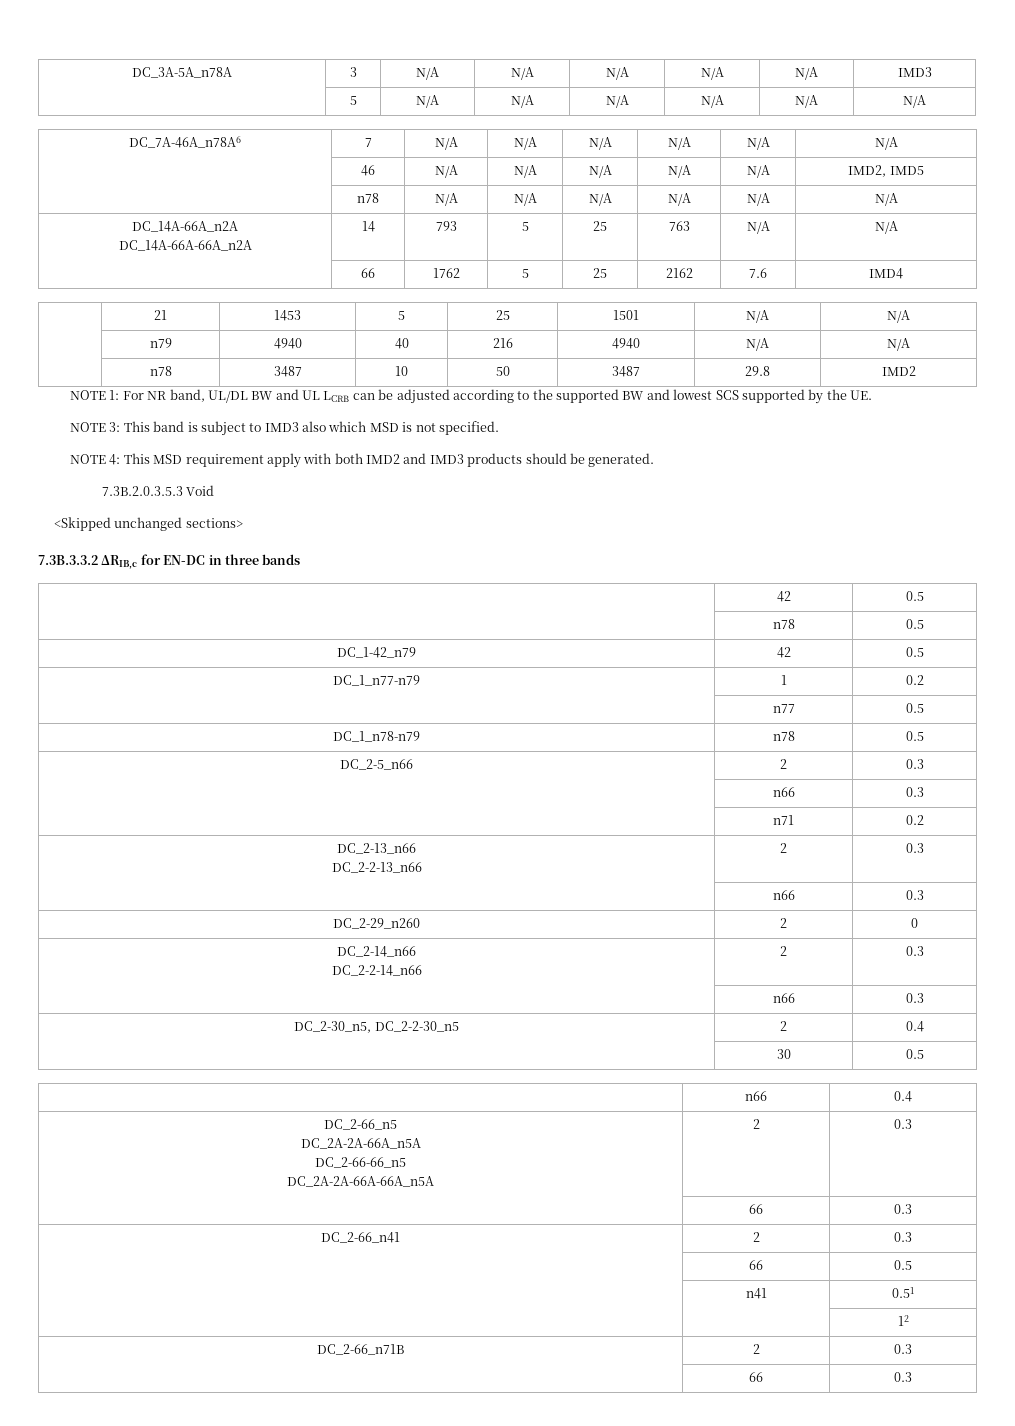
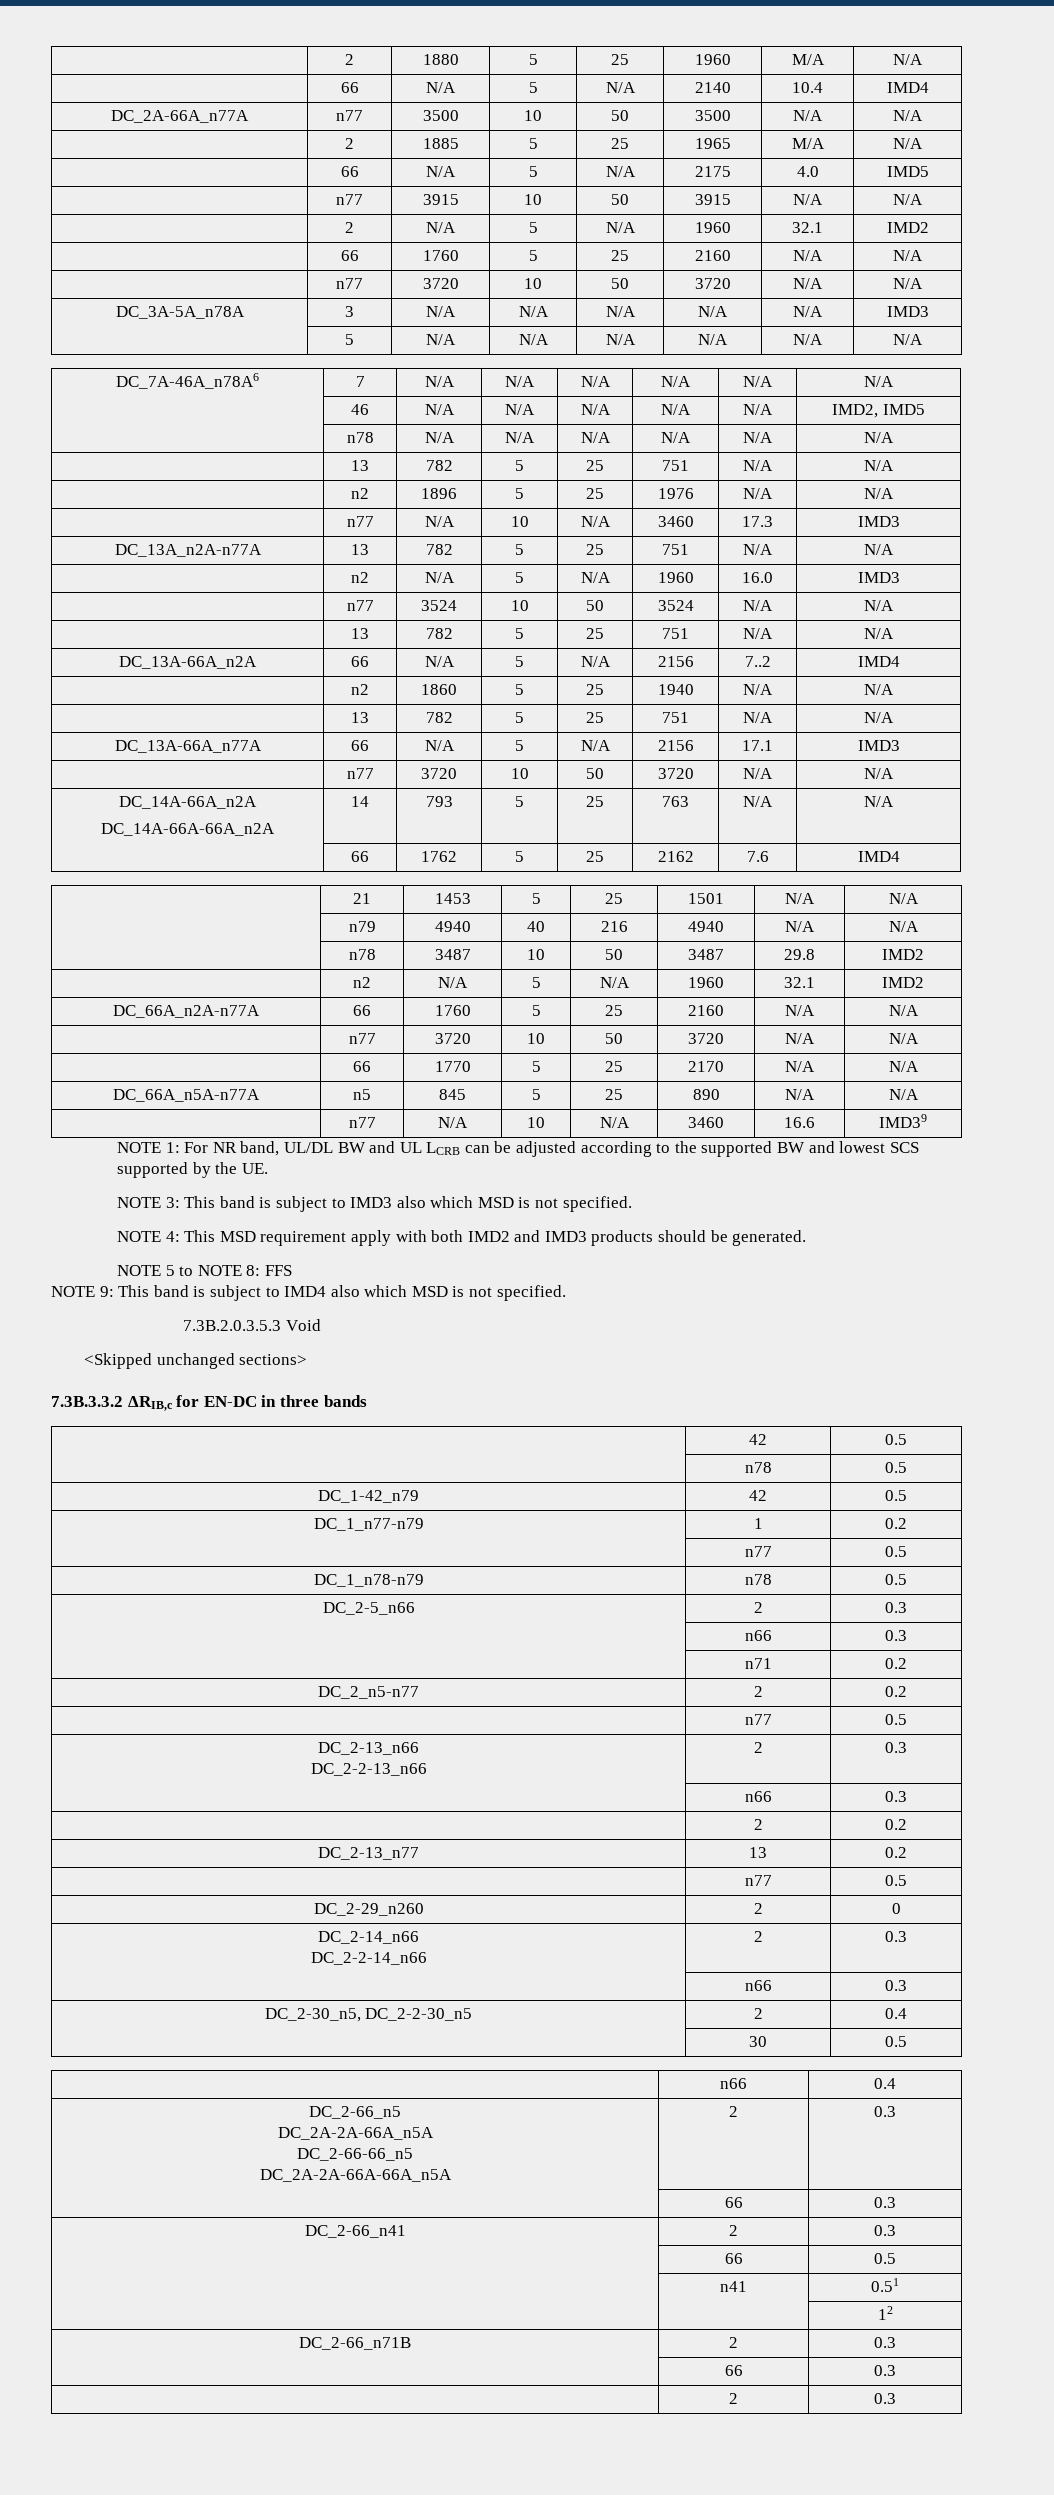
(132, 72) none -> [345,54,354,65] [422,54,459,65] [528,54,538,65] [611,54,629,65] [694,54,731,65] [791,54,825,65] [893,54,923,65] [340,82,359,93] [426,82,456,93] [528,82,538,93] [605,82,636,93] [694,82,731,93] [792,82,823,93] [886,82,929,93] [111,110,249,123] [336,110,363,121] [422,110,459,121] [524,110,542,121] [611,110,629,121] [694,110,731,121] [793,110,823,121] [893,110,923,121] [345,138,354,149] [422,138,459,149] [528,138,538,149] [611,138,629,149] [694,138,731,149] [791,138,825,149] [893,138,923,149] [340,166,359,177] [426,166,456,177] [528,166,538,177] [605,166,636,177] [694,166,731,177] [796,166,819,177] [886,166,929,177] [336,194,363,205] [422,194,459,205] [524,194,542,205] [611,194,629,205] [694,194,731,205] [793,194,823,205] [893,194,923,205] [345,222,354,233] [426,222,456,233] [528,222,538,233] [605,222,636,233] [694,222,731,233] [792,222,823,233] [886,222,929,233] [340,250,359,261] [422,250,459,261] [528,250,538,261] [611,250,629,261] [694,250,731,261] [793,250,823,261] [893,250,923,261] [336,278,363,289] [422,278,459,289] [524,278,542,289] [611,278,629,289] [694,278,731,289] [793,278,823,289] [893,278,923,289] | 2 | 1880 | 5 | 25 | 1960 | M/A | N/A // | 66 | N/A | 5 | N/A | 2140 | 10.4 | IMD4 // DC_2A-66A_n77A | n77 | 3500 | 10 | 50 | 3500 | N/A | N/A // | 2 | 1885 | 5 | 25 | 1965 | M/A | N/A // | 66 | N/A | 5 | N/A | 2175 | 4.0 | IMD5 // | n77 | 3915 | 10 | 50 | 3915 | N/A | N/A // | 2 | N/A | 5 | N/A | 1960 | 32.1 | IMD2 // | 66 | 1760 | 5 | 25 | 2160 | N/A | N/A // | n77 | 3720 | 10 | 50 | 3720 | N/A | N/A //
(898, 199) none -> [351,460,369,471] [425,460,453,471] [515,460,524,471] [586,460,604,471] [662,460,689,471] [743,460,773,471] [864,460,894,471] [351,488,369,499] [421,488,457,499] [515,488,524,499] [586,488,604,499] [657,488,694,499] [743,488,773,499] [864,488,894,499] [346,516,374,527] [424,516,455,527] [510,516,529,527] [580,516,611,527] [657,516,694,527] [742,516,773,527] [857,516,900,527] [114,544,262,557] [351,544,369,555] [425,544,453,555] [515,544,524,555] [586,544,604,555] [662,544,689,555] [743,544,773,555] [864,544,894,555] [351,572,369,583] [424,572,455,583] [515,572,524,583] [580,572,611,583] [657,572,694,583] [742,572,773,583] [857,572,900,583] [346,600,374,611] [421,600,457,611] [510,600,529,611] [586,600,604,611] [657,600,694,611] [743,600,773,611] [864,600,894,611] [351,628,369,639] [425,628,453,639] [515,628,524,639] [586,628,604,639] [662,628,689,639] [743,628,773,639] [864,628,894,639] [119,656,257,669] [351,656,369,667] [424,656,455,667] [515,656,524,667] [580,656,611,667] [657,656,694,667] [744,656,771,667] [857,656,900,667] [351,684,369,695] [421,684,457,695] [515,684,524,695] [586,684,604,695] [657,684,694,695] [743,684,773,695] [864,684,894,695] [351,712,369,723] [425,712,453,723] [515,712,524,723] [586,712,604,723] [662,712,689,723] [743,712,773,723] [864,712,894,723] [114,740,262,753] [351,740,369,751] [424,740,455,751] [515,740,524,751] [580,740,611,751] [657,740,694,751] [742,740,773,751] [857,740,900,751] [346,768,374,779] [421,768,457,779] [510,768,529,779] [586,768,604,779] [657,768,694,779] [743,768,773,779] [864,768,894,779] // | 13 | 782 | 5 | 25 | 751 | N/A | N/A // | n2 | 1896 | 5 | 25 | 1976 | N/A | N/A // | n77 | N/A | 10 | N/A | 3460 | 17.3 | IMD3 // DC_13A_n2A-n77A | 13 | 782 | 5 | 25 | 751 | N/A | N/A // | n2 | N/A | 5 | N/A | 1960 | 16.0 | IMD3 // | n77 | 3524 | 10 | 50 | 3524 | N/A | N/A // | 13 | 782 | 5 | 25 | 751 | N/A | N/A // DC_13A-66A_n2A | 66 | N/A | 5 | N/A | 2156 | 7..2 | IMD4 // | n2 | 1860 | 5 | 25 | 1940 | N/A | N/A // | 13 | 782 | 5 | 25 | 751 | N/A | N/A // DC_13A-66A_n77A | 66 | N/A | 5 | N/A | 2156 | 17.1 | IMD3 // | n77 | 3720 | 10 | 50 | 3720 | N/A | N/A
(916, 371) none -> [353,977,371,988] [438,977,468,988] [531,977,541,988] [599,977,630,988] [688,977,724,988] [784,977,815,988] [882,977,924,988] [113,1005,260,1018] [353,1005,371,1016] [434,1005,471,1016] [531,1005,541,1016] [605,1005,623,1016] [688,1005,724,1016] [785,1005,815,1016] [888,1005,919,1016] [348,1033,376,1044] [434,1033,471,1044] [527,1033,545,1044] [605,1033,623,1044] [688,1033,724,1044] [785,1033,815,1044] [888,1033,919,1044] [353,1061,371,1072] [434,1061,471,1072] [531,1061,541,1072] [605,1061,623,1072] [688,1061,724,1072] [785,1061,815,1072] [888,1061,919,1072] [113,1089,260,1102] [353,1089,371,1100] [439,1089,466,1100] [531,1089,541,1100] [605,1089,623,1100] [692,1089,720,1100] [785,1089,815,1100] [888,1089,919,1100] [348,1117,376,1128] [438,1117,468,1128] [527,1117,545,1128] [599,1117,630,1128] [688,1117,724,1128] [784,1117,815,1128] [879,1114,927,1128] // | n2 | N/A | 5 | N/A | 1960 | 32.1 | IMD2 // DC_66A_n2A-n77A | 66 | 1760 | 5 | 25 | 2160 | N/A | N/A // | n77 | 3720 | 10 | 50 | 3720 | N/A | N/A // | 66 | 1770 | 5 | 25 | 2170 | N/A | N/A // DC_66A_n5A-n77A | n5 | 845 | 5 | 25 | 890 | N/A | N/A // | n77 | N/A | 10 | N/A | 3460 | 16.6 | IMD39
(655, 460) none -> [116,1265,292,1276] [51,1285,566,1301] // NOTE 5 to NOTE 8: FFS // NOTE 9: This band is subject to IMD4 also which MSD is not specified.
(924, 820) none -> [318,1686,419,1699] [753,1686,763,1697] [885,1686,907,1697] [744,1714,772,1725] [885,1714,907,1725] // DC_2_n5-n77 | 2 | 0.2 // | n77 | 0.5
(924, 895) none -> [753,1819,763,1830] [885,1819,907,1830] [318,1847,419,1860] [749,1847,767,1858] [885,1847,907,1858] [744,1875,772,1886] [885,1875,907,1886] // | 2 | 0.2 // DC_2-13_n77 | 13 | 0.2 // | n77 | 0.5
(912, 1377) none -> [729,2393,738,2404] [874,2393,896,2404] // | 2 | 0.3

